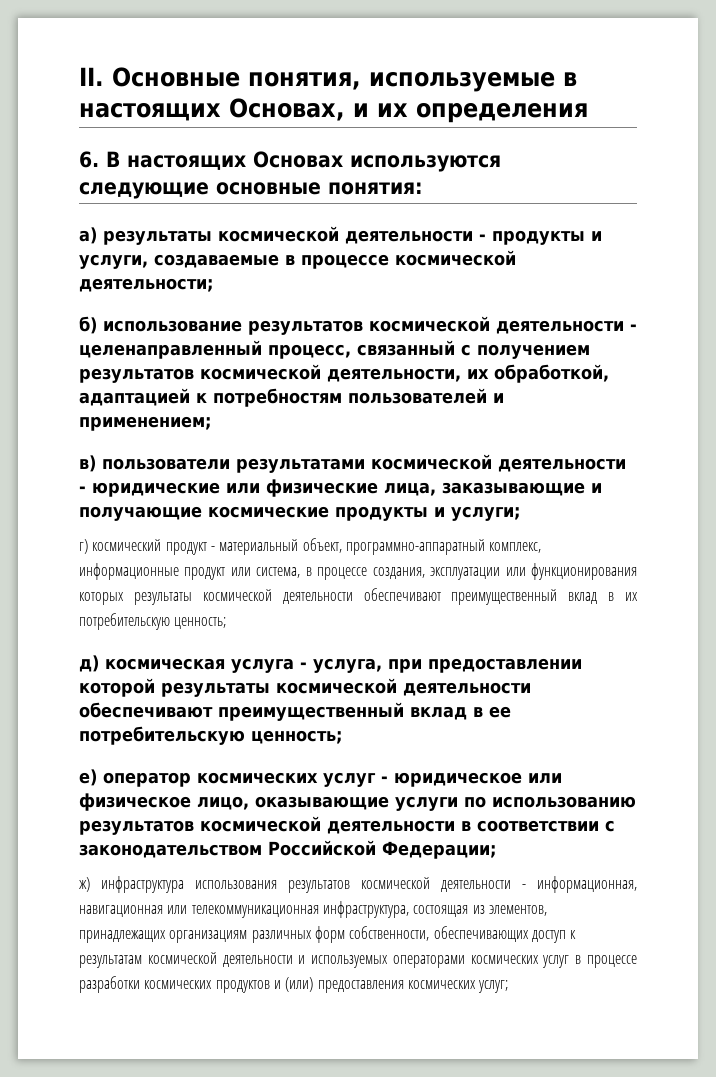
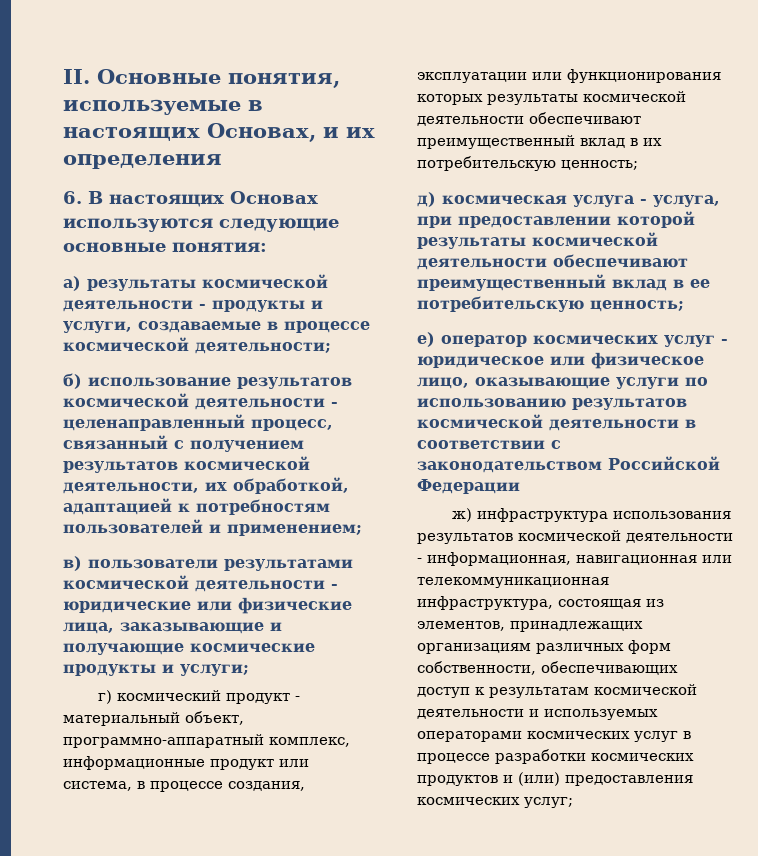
[382,841,496,859] Федерации; -> [417,479,520,494] Федерации

